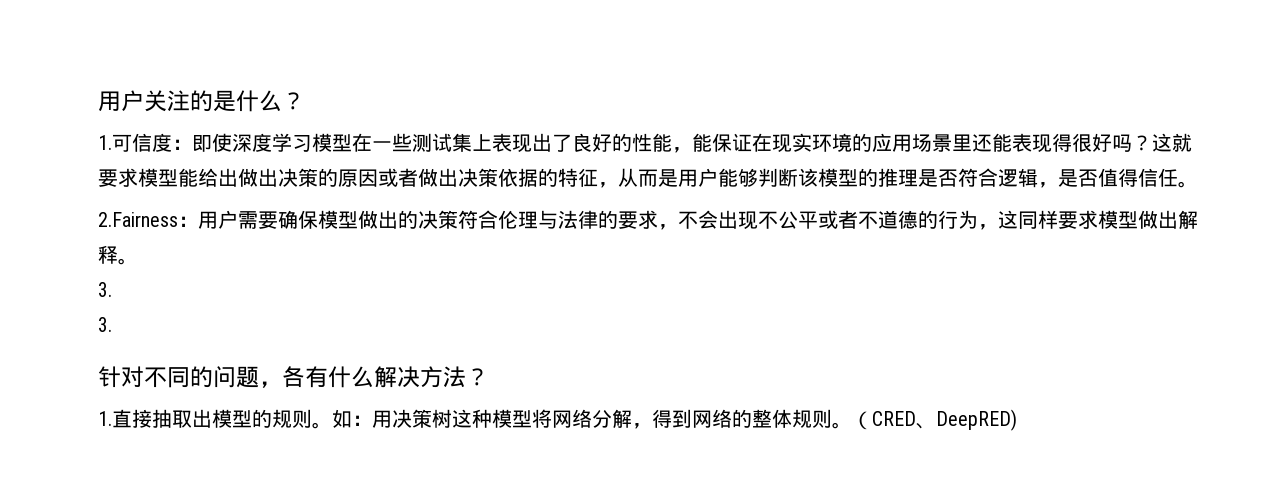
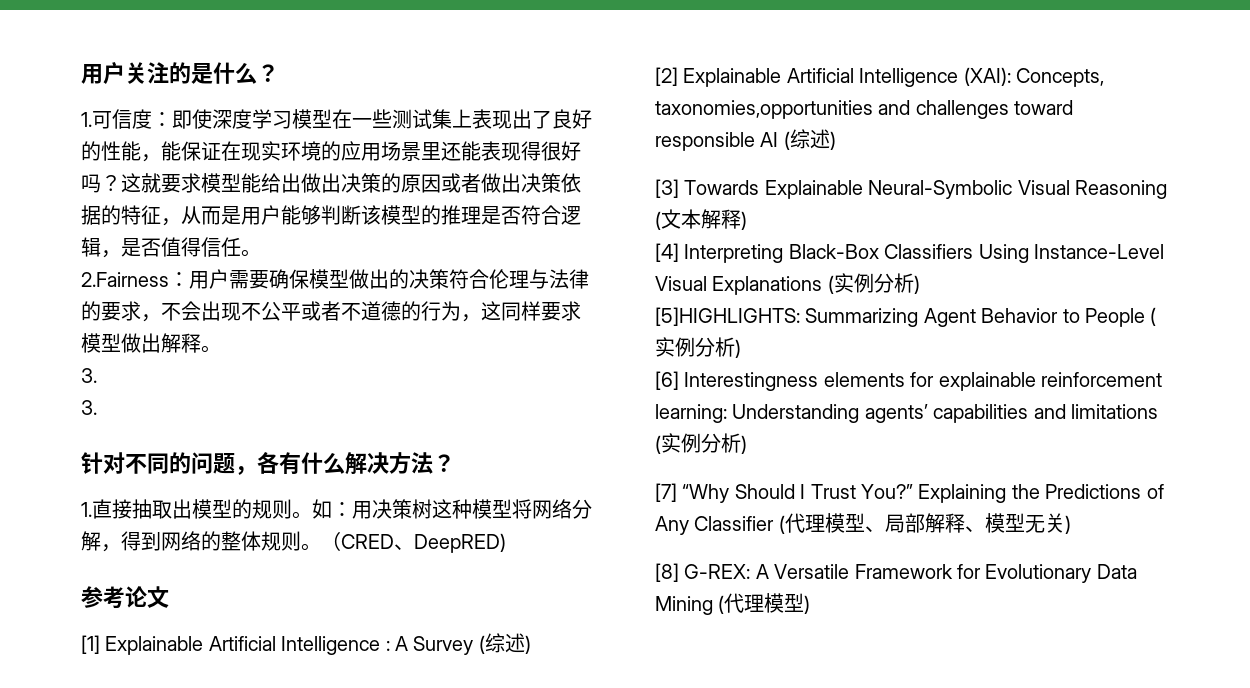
(1017, 420) none -> [81,586,169,609] [81,633,531,655] [655,67,1104,87] [655,100,1074,119] [655,129,836,151] [655,179,1167,199] [655,209,747,230] [655,243,1164,263] [655,273,920,295] [655,307,1157,327] [655,337,741,358] [655,371,1162,391] [655,404,1158,423] [655,433,747,454] [655,483,1164,503] [655,513,1071,535] [655,563,1137,583] [655,593,811,615] // 参考论文 // [1] Explainable Artificial Intelligence : A Survey (综述) // [2] Explainable Artificial Intelligence (XAI): Concepts, taxonomies,opportunities and challenges toward responsible AI (综述) // [3] Towards Explainable Neural-Symbolic Visual Reasoning (文本解释) // [4] Interpreting Black-Box Classifiers Using Instance-Level Visual Explanations (实例分析) // [5]HIGHLIGHTS: Summarizing Agent Behavior to People (实例分析) // [6] Interestingness elements for explainable reinforcement learning: Understanding agents’ capabilities and limitations (实例分析) // [7] “Why Should I Trust You?” Explaining the Predictions of Any Classifier (代理模型、局部解释、模型无关) // [8] G-REX: A Versatile Framework for Evolutionary Data Mining (代理模型)

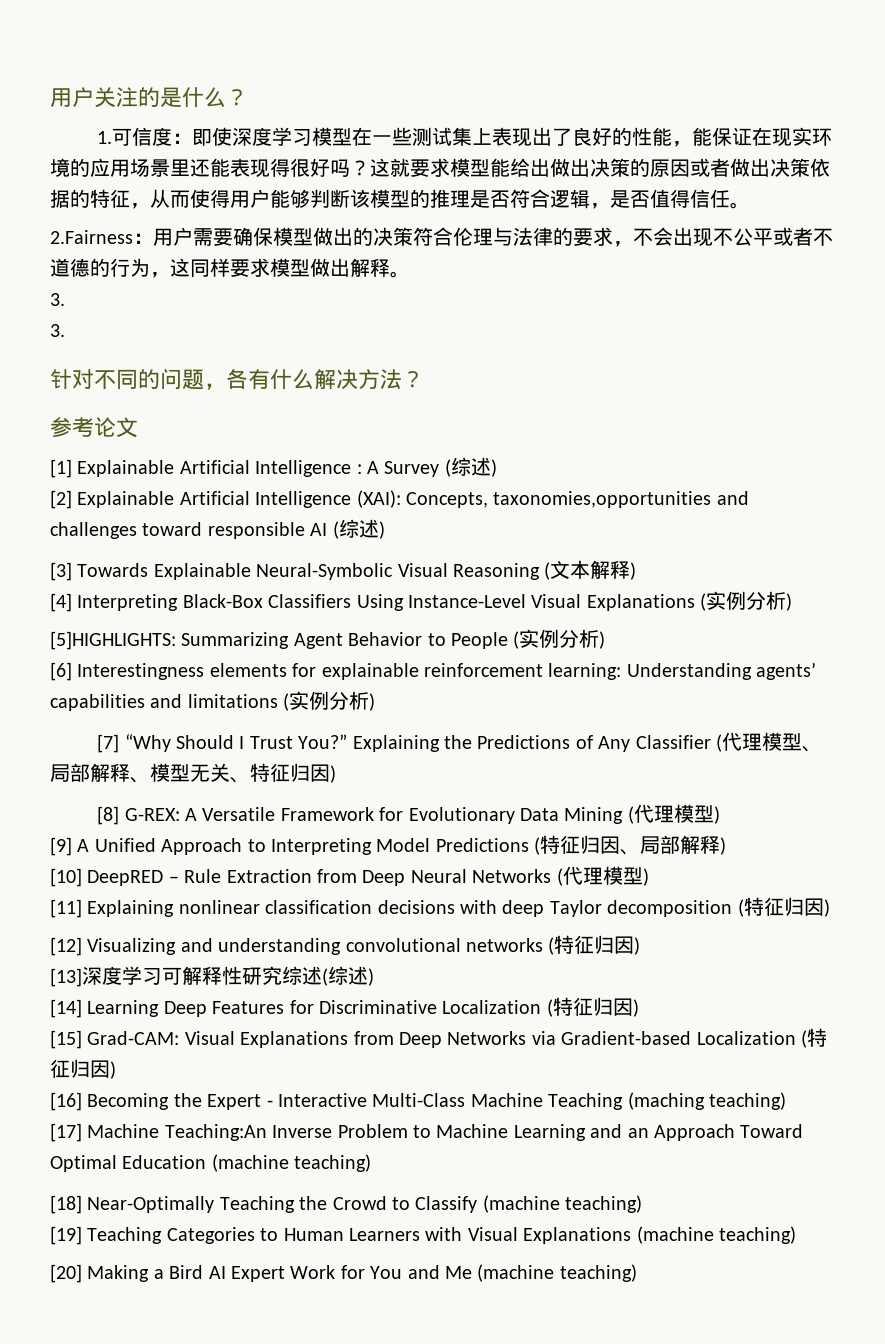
[221,206,241,225] 是 -> [190,189,230,208] 使得
[81,499,592,519] [81,531,506,553] // 1.直接抽取出模型的规则。如：用决策树这种模型将网络分解，得到网络的整体规则。（CRED、DeepRED) -> (424, 379) none
(1065, 523) none -> [230,763,330,783] 、特征归因
(811, 604) none -> [50,835,727,856] [50,866,649,887] [50,897,830,918] [50,935,641,956] [50,966,374,987] [50,997,639,1018] [50,1028,827,1049] [50,1059,116,1079] [50,1092,786,1111] [50,1123,804,1142] [50,1154,372,1172] [50,1195,643,1214] [50,1226,796,1245] [50,1264,637,1283] // [9] A Unified Approach to Interpreting Model Predictions (特征归因、局部解释) // [10] DeepRED – Rule Extraction from Deep Neural Networks (代理模型) // [11] Explaining nonlinear classification decisions with deep Taylor decomposition (特征归因) // [12] Visualizing and understanding convolutional networks (特征归因) // [13]深度学习可解释性研究综述(综述) // [14] Learning Deep Features for Discriminative Localization (特征归因) // [15] Grad-CAM: Visual Explanations from Deep Networks via Gradient-based Localization (特征归因) // [16] Becoming the Expert - Interactive Multi-Class Machine Teaching (maching teaching) // [17] Machine Teaching:An Inverse Problem to Machine Learning and an Approach Toward Optimal Education (machine teaching) // [18] Near-Optimally Teaching the Crowd to Classify (machine teaching) // [19] Teaching Categories to Human Learners with Visual Explanations (machine teaching) // [20] Making a Bird AI Expert Work for You and Me (machine teaching)

